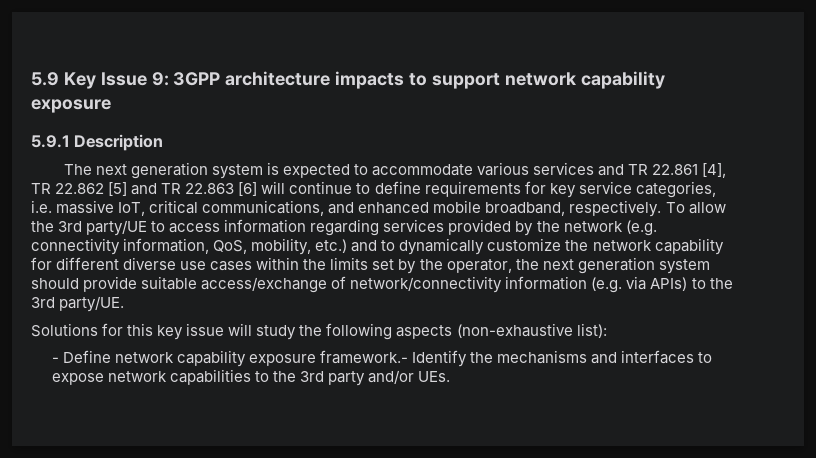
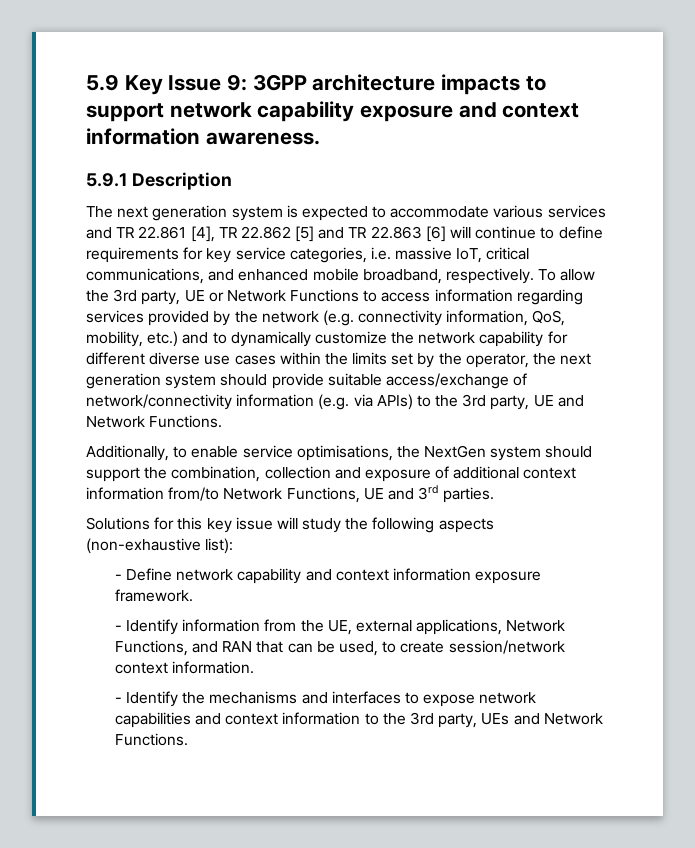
(111, 106) none -> [458,102,580,118] [86,128,320,145] and context information awareness.
[86,220,148,236] party/UE -> [141,289,360,305] party, UE or Network Functions
[59,296,125,312] party/UE. -> [490,395,584,410] [86,415,223,428] [86,445,593,461] [86,466,577,482] [86,485,495,503] party, UE and Network Functions. // Additionally, to enable service optimisations, the NextGen system should support the combination, collection and exposure of additional context information from/to Network Functions, UE and 3rd parties.
[248,350,408,366] exposure framework.- -> [305,568,542,584] [114,589,193,602] [114,619,566,635] [114,640,565,656] [114,661,255,674] [114,697,122,703] and context information exposure framework. // - Identify information from the UE, external applications, Network Functions, and RAN that can be used, to create session/network context information. // -
[254,370,450,386] to the 3rd party and/or UEs. -> [195,712,603,728] [114,733,188,746] and context information to the 3rd party, UEs and Network Functions.

